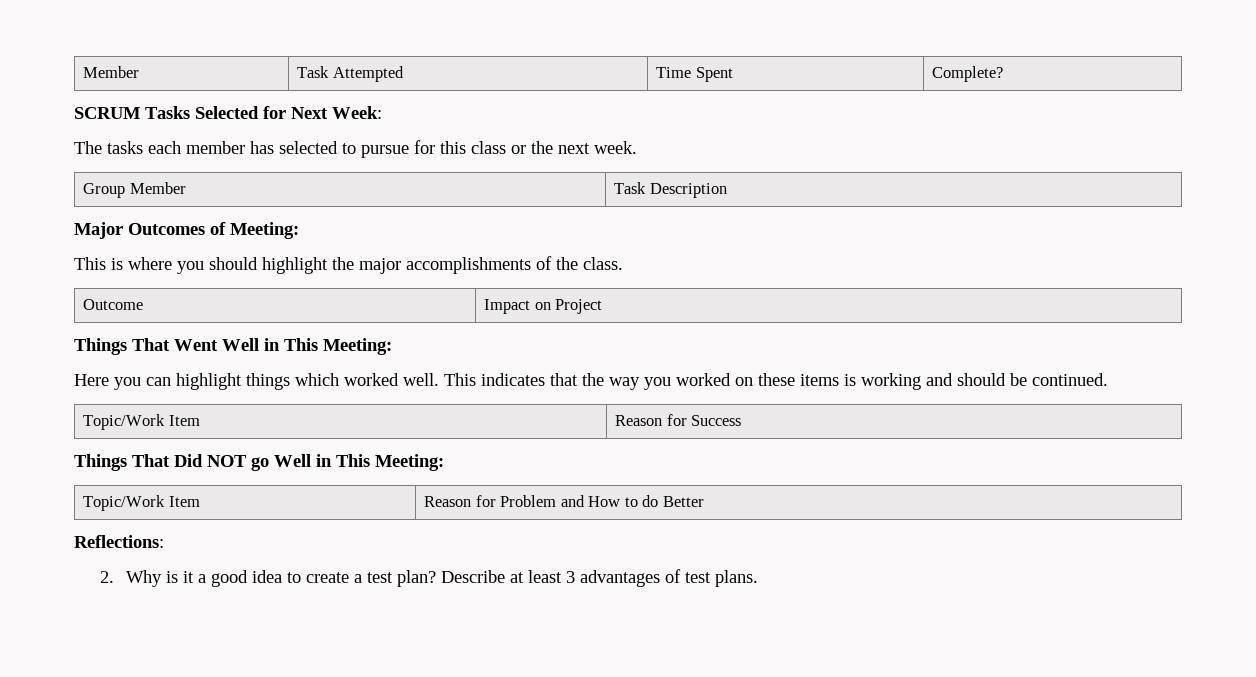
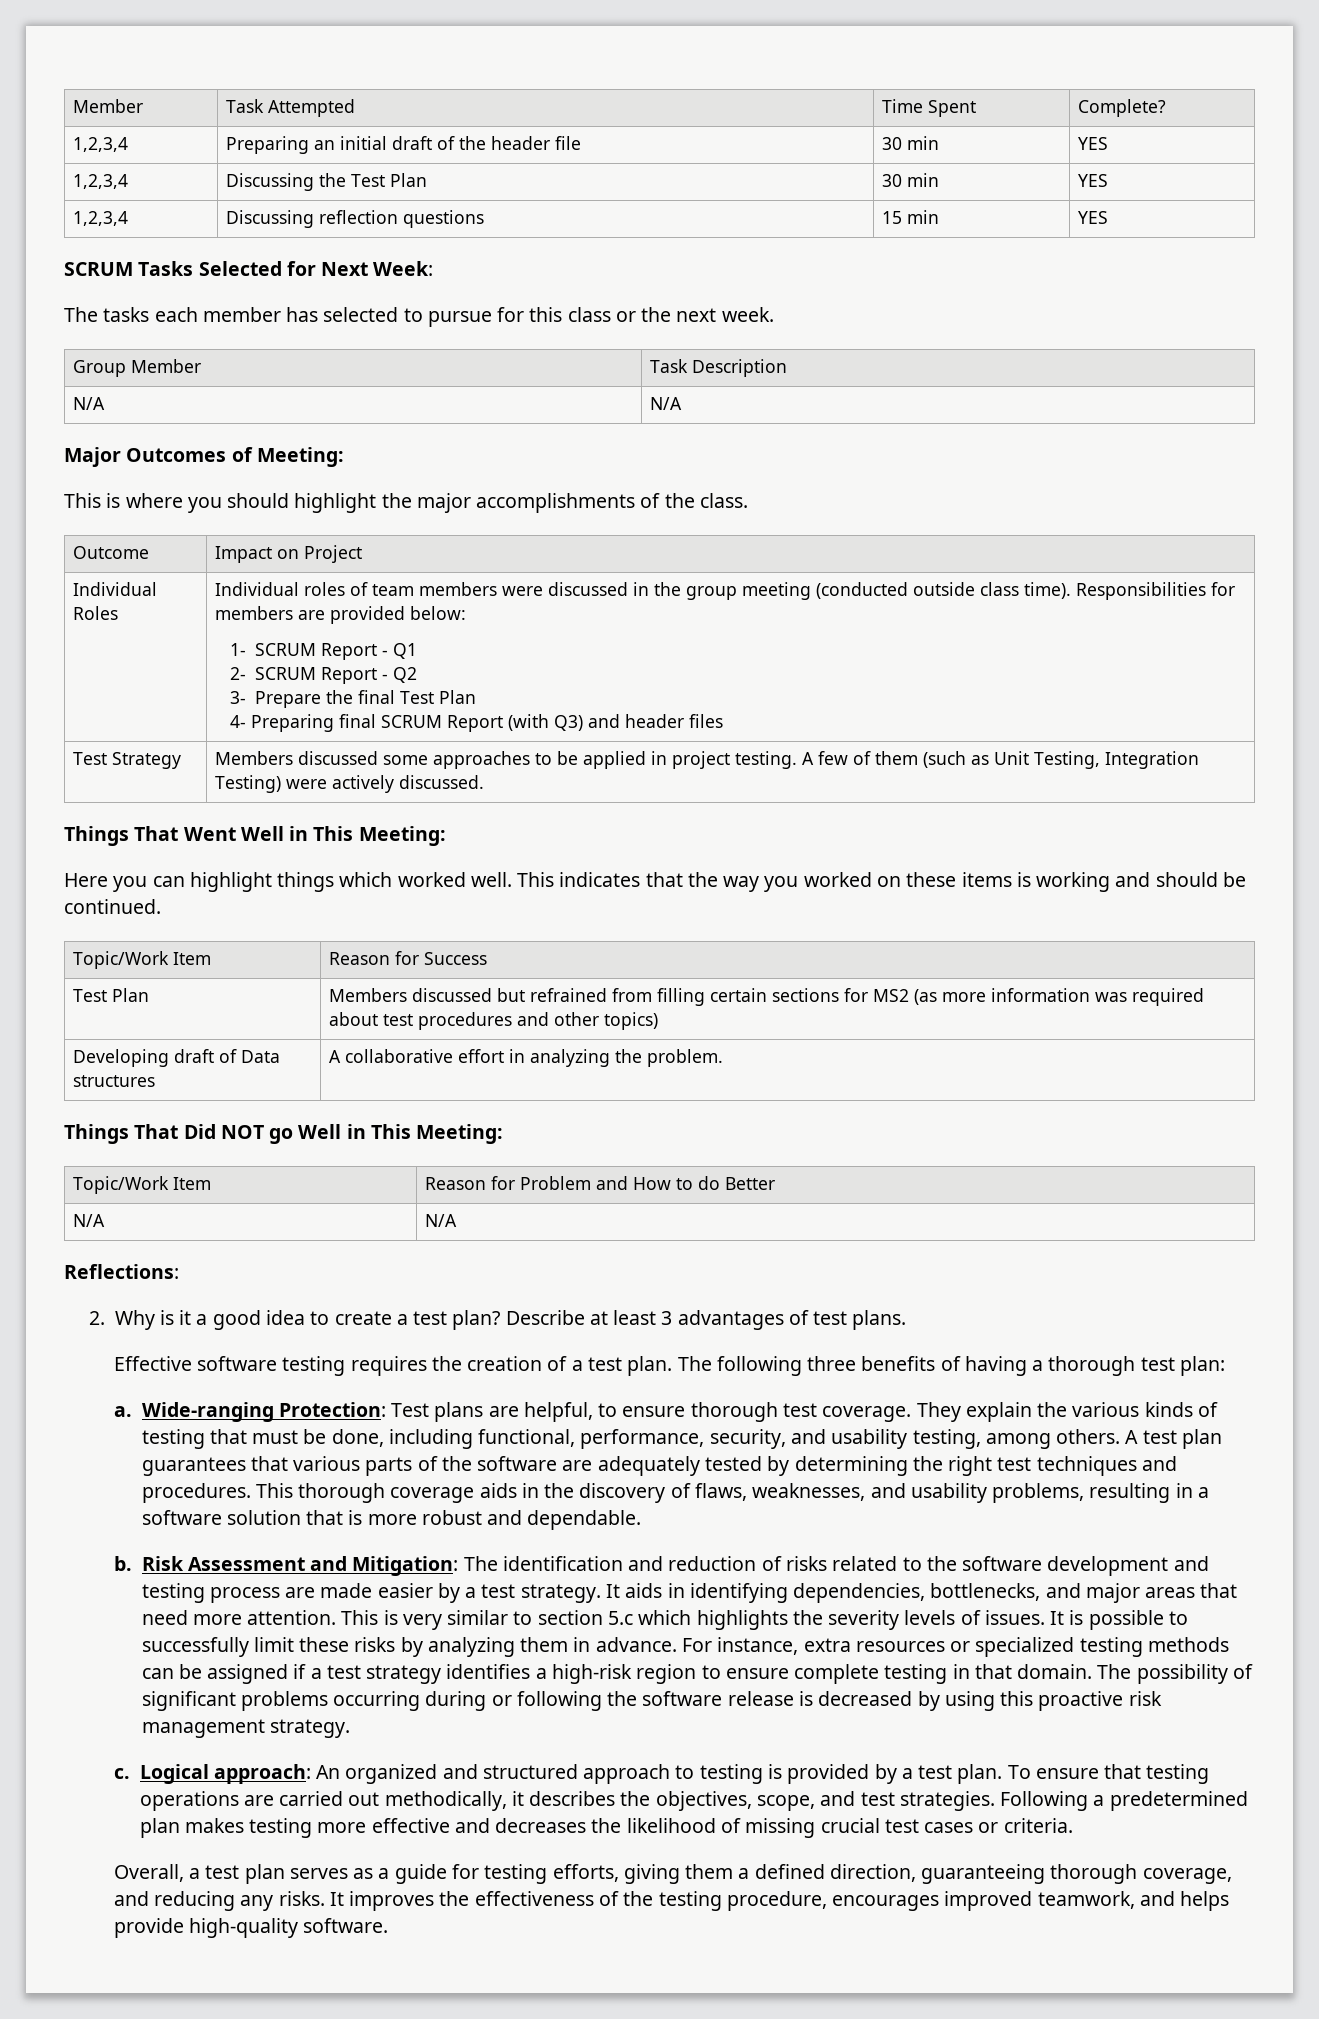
(1004, 74) none -> [73,137,129,152] [226,136,582,154] [882,136,940,150] [1078,137,1109,150] [73,174,129,189] [226,173,428,191] [882,173,940,187] [1078,174,1109,187] [73,211,129,226] [226,210,485,228] [882,210,940,224] [1078,211,1109,224] // 1,2,3,4 | Preparing an initial draft of the header file | 30 min | YES // 1,2,3,4 | Discussing the Test Plan | 30 min | YES // 1,2,3,4 | Discussing reflection questions | 15 min | YES
(727, 190) none -> [73,397,106,410] [650,397,683,410] // N/A | N/A
(603, 306) none -> [73,582,158,596] [73,606,119,620] [215,582,1236,600] [215,606,467,624] [230,643,417,660] [230,667,417,684] [230,690,476,708] [230,714,724,732] [73,752,182,769] [215,751,1200,769] [215,775,485,793] // Individual Roles | Individual roles of team members were discussed in the group meeting (conducted outside class time). Responsibilities for members are provided below: // 1- SCRUM Report - Q1 // 2- SCRUM Report - Q2 // 3- Prepare the final Test Plan // 4- Preparing final SCRUM Report (with Q3) and header files // Test Strategy | Members discussed some approaches to be applied in project testing. A few of them (such as Unit Testing, Integration Testing) were actively discussed.
(742, 420) none -> [73,988,150,1002] [329,988,1205,1006] [329,1012,659,1030] [73,1049,281,1067] [73,1075,156,1087] [329,1049,724,1067] // Test Plan | Members discussed but refrained from filling certain sections for MS2 (as more information was required about test procedures and other topics) // Developing draft of Data structures | A collaborative effort in analyzing the problem.
(704, 501) none -> [73,1214,106,1227] [425,1214,458,1227] // N/A | N/A
(758, 578) none -> [113,1356,1225,1376] [113,1402,1218,1422] [141,1429,1222,1449] [141,1456,1177,1476] [141,1483,1209,1503] [141,1510,642,1530] [113,1556,1209,1576] [141,1583,1238,1603] [141,1610,1188,1630] [141,1637,1229,1657] [141,1664,1253,1684] [141,1691,1162,1711] [141,1719,350,1738] [113,1764,1210,1784] [139,1791,1248,1811] [139,1818,1073,1838] [113,1864,1232,1884] [113,1891,1230,1911] [113,1918,389,1938] // Effective software testing requires the creation of a test plan. The following three benefits of having a thorough test plan: // a. Wide-ranging Protection: Test plans are helpful, to ensure thorough test coverage. They explain the various kinds of testing that must be done, including functional, performance, security, and usability testing, among others. A test plan guarantees that various parts of the software are adequately tested by determining the right test techniques and procedures. This thorough coverage aids in the discovery of flaws, weaknesses, and usability problems, resulting in a software solution that is more robust and dependable. // b. Risk Assessment and Mitigation: The identification and reduction of risks related to the software development and testing process are made easier by a test strategy. It aids in identifying dependencies, bottlenecks, and major areas that need more attention. This is very similar to section 5.c which highlights the severity levels of issues. It is possible to successfully limit these risks by analyzing them in advance. For instance, extra resources or specialized testing methods can be assigned if a test strategy identifies a high-risk region to ensure complete testing in that domain. The possibility of significant problems occurring during or following the software release is decreased by using this proactive risk management strategy. // c. Logical approach: An organized and structured approach to testing is provided by a test plan. To ensure that testing operations are carried out methodically, it describes the objectives, scope, and test strategies. Following a predetermined plan makes testing more effective and decreases the likelihood of missing crucial test cases or criteria. // Overall, a test plan serves as a guide for testing efforts, giving them a defined direction, guaranteeing thorough coverage, and reducing any risks. It improves the effectiveness of the testing procedure, encourages improved teamwork, and helps provide high-quality software.

